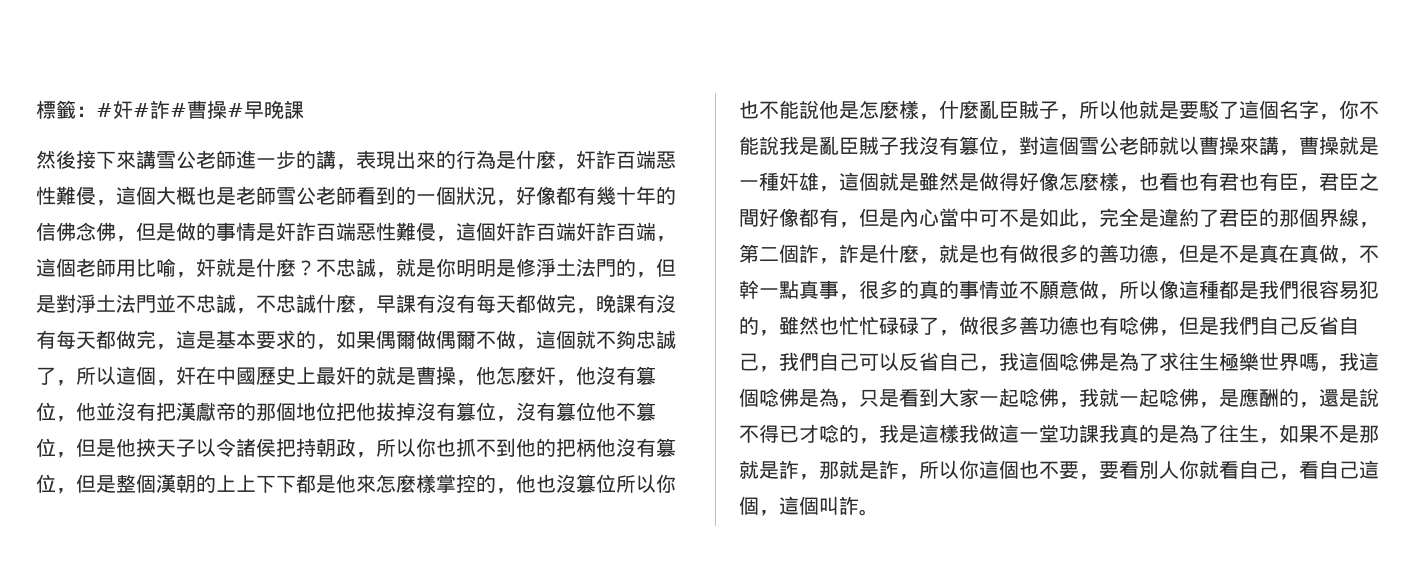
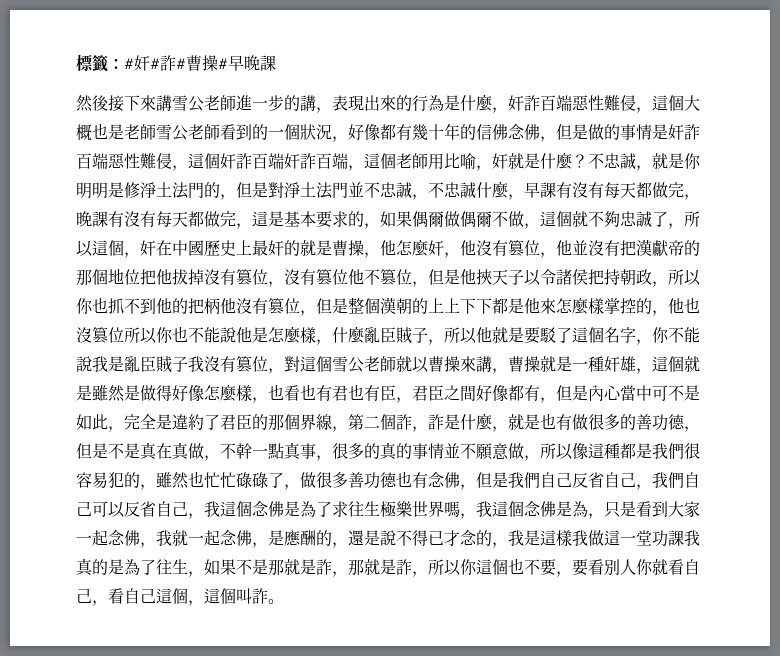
[1119,316,1139,335] 唸 -> [428,472,445,487] 念
[1059,352,1079,371] 唸 -> [252,501,269,516] 念
[759,388,779,407] 唸 -> [524,501,541,516] 念
[1019,388,1039,407] 唸 -> [108,530,125,545] 念
[1159,388,1179,407] 唸 -> [220,530,237,545] 念
[819,424,839,443] 唸 -> [460,530,477,545] 念

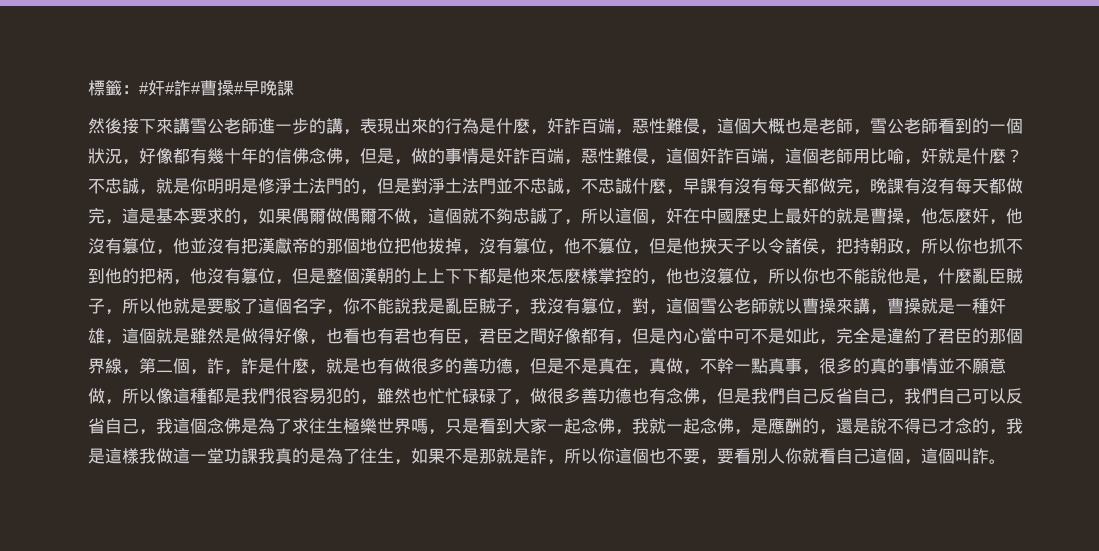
(572, 103) none -> [615,129,632,135] ，
(156, 132) none -> [853,129,870,135] ，
(588, 132) none -> [394,159,411,165] ，
(108, 161) none -> [564,159,581,165] ，
[284,153,348,169] 奸詐百端 -> (768, 156) none
[204,269,348,287] 沒有篡位，沒有篡位 -> [462,238,564,255] ，沒有篡位，
(588, 277) none -> [819,249,836,255] ，
(220, 306) none -> [173,279,190,285] ，
(124, 335) none -> [751,279,768,285] ，
[268,326,316,344] 怎麼樣 -> (921, 276) none
(188, 364) none -> [513,309,530,315] ，
(300, 364) none -> [649,309,666,315] ，
[204,384,252,402] 怎麼樣 -> (309, 336) none
(396, 422) none -> [190,369,207,375] ，
(172, 451) none -> [632,369,649,375] ，
[476,501,604,519] 我這個念佛是為， -> (445, 432) none
[348,559,428,577] 那就是詐， -> (564, 462) none
[92,588,156,606] ，看自己 -> (870, 456) none

